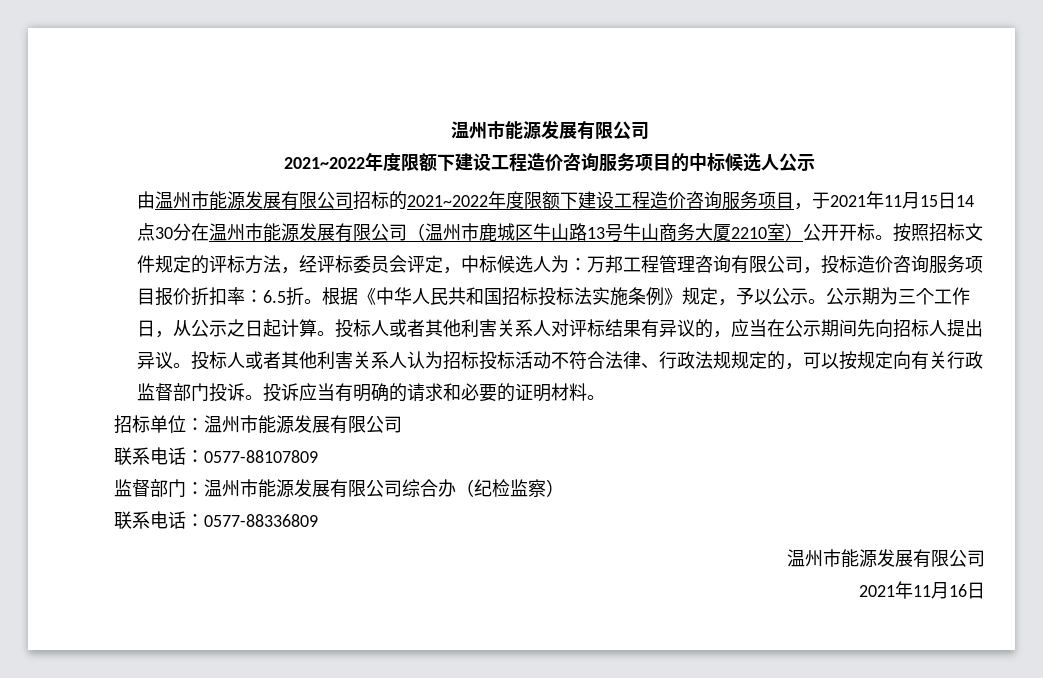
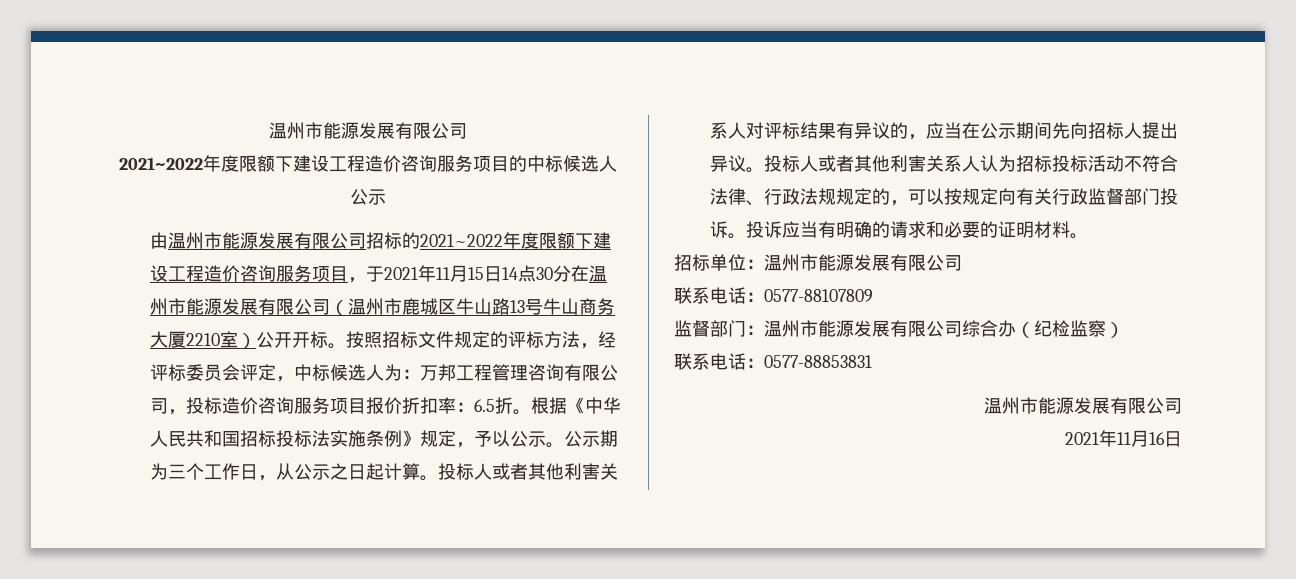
[204,514,318,527] 0577-88336809 -> [764,355,872,368] 0577-88853831

